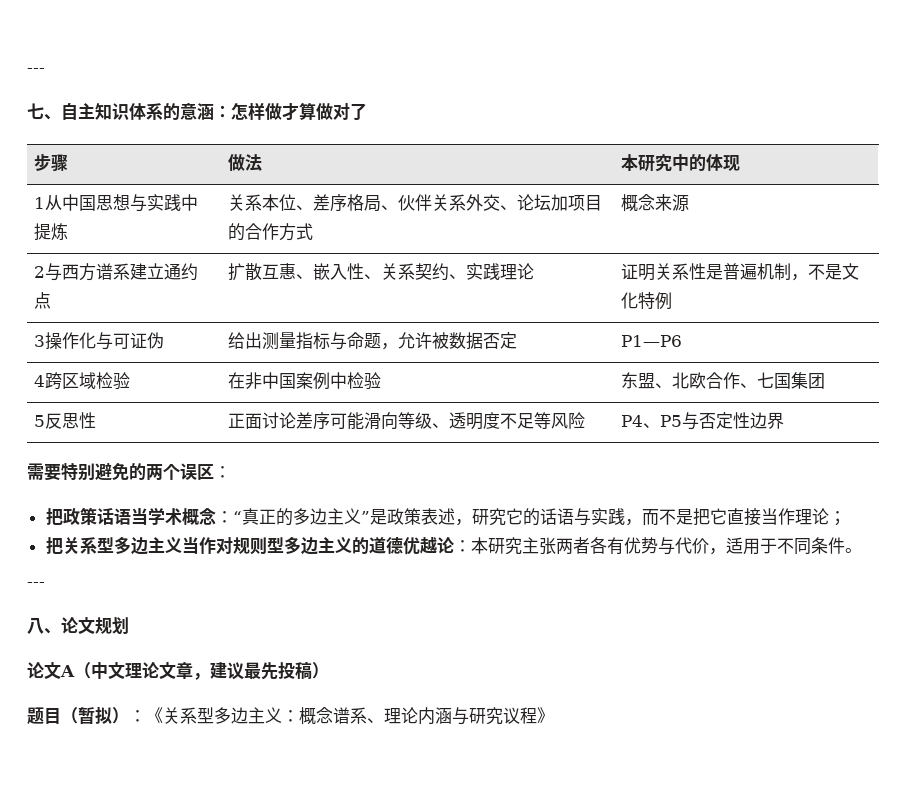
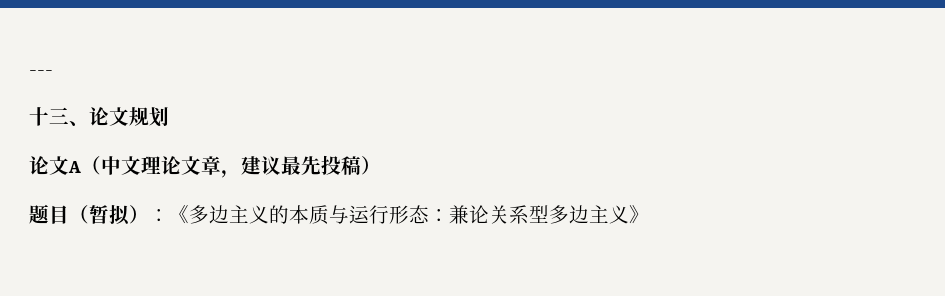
[27,68,45,73] [27,102,367,120] [34,154,69,172] [228,154,263,171] [621,154,741,172] [34,194,199,212] [34,223,69,241] [228,194,603,212] [228,223,314,241] [621,194,690,212] [34,263,199,281] [34,292,52,309] [228,263,535,281] [621,263,860,281] [621,292,673,310] [34,332,165,350] [228,332,518,350] [621,335,683,347] [34,372,131,390] [228,372,382,390] [621,372,826,389] [34,412,97,429] [228,412,586,430] [621,412,785,430] [27,463,231,481] [45,507,846,526] [45,536,862,555] [27,582,45,587] [27,618,44,634] --- // 七、自主知识体系的意涵：怎样做才算做对了 // 步骤 | 做法 | 本研究中的体现 // 1从中国思想与实践中提炼 | 关系本位、差序格局、伙伴关系外交、论坛加项目的合作方式 | 概念来源 // 2与西方谱系建立通约点 | 扩散互惠、嵌入性、关系契约、实践理论 | 证明关系性是普遍机制，不是文化特例 // 3操作化与可证伪 | 给出测量指标与命题，允许被数据否定 | P1—P6 // 4跨区域检验 | 在非中国案例中检验 | 东盟、北欧合作、七国集团 // 5反思性 | 正面讨论差序可能滑向等级、透明度不足等风险 | P4、P5与否定性边界 // 需要特别避免的两个误区： // 把政策话语当学术概念：“真正的多边主义”是政策表述，研究它的话语与实践，而不是把它直接当作理论； // 把关系型多边主义当作对规则型多边主义的道德优越论：本研究主张两者各有优势与代价，适用于不同条件。 // --- // 八 -> [29,70,53,75] [29,107,69,126] --- // 十三
[163,707,537,725] 关系型多边主义：概念谱系、理论内涵与研究议程 -> [189,205,629,224] 多边主义的本质与运行形态：兼论关系型多边主义

